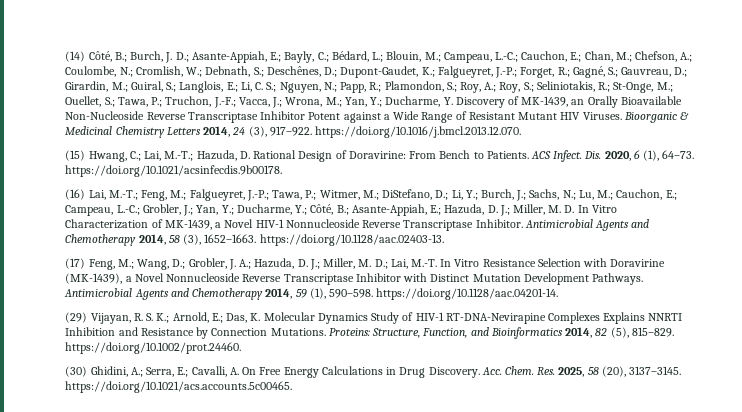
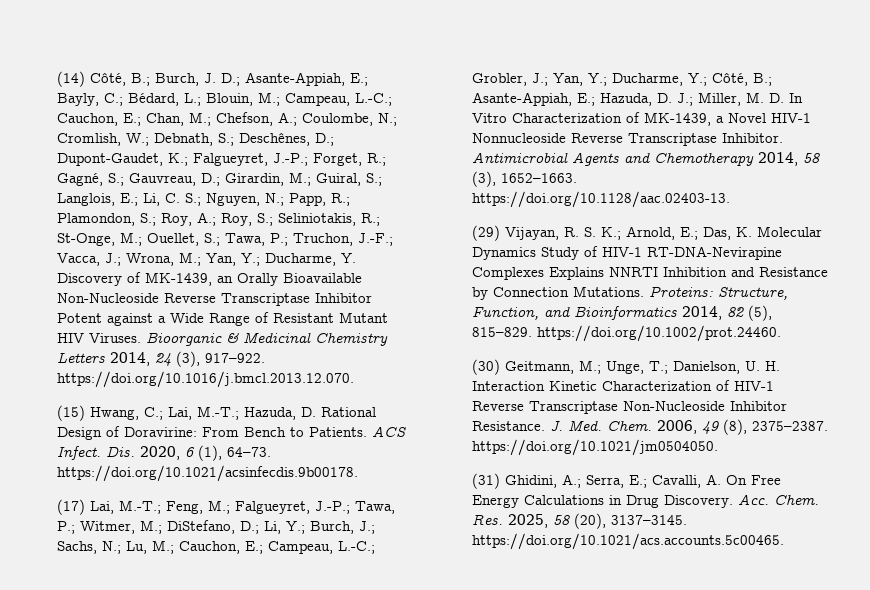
[65,189,86,200] (16) -> [57,499,86,515] (17)
[65,258,666,270] [65,273,644,285] [64,288,559,300] // (17) Feng, M.; Wang, D.; Grobler, J. A.; Hazuda, D. J.; Miller, M. D.; Lai, M.-T. In Vitro Resistance Selection with Doravirine (MK-1439), a Novel Nonnucleoside Reverse Transcriptase Inhibitor with Distinct Mutation Development Pathways. Antimicrobial Agents and Chemotherapy 2014, 59 (1), 590–598. https://doi.org/10.1128/aac.04201-14. -> (731, 199) none
(88, 371) none -> [505,360,781,374] [472,380,775,391] [472,401,788,414] [472,419,829,435] [472,439,719,456] [472,473,501,489] Geitmann, M.; Unge, T.; Danielson, U. H. Interaction Kinetic Characterization of HIV-1 Reverse Transcriptase Non-Nucleoside Inhibitor Resistance. J. Med. Chem. 2006, 49 (8), 2375–2387. https://doi.org/10.1021/jm0504050. // (31)

